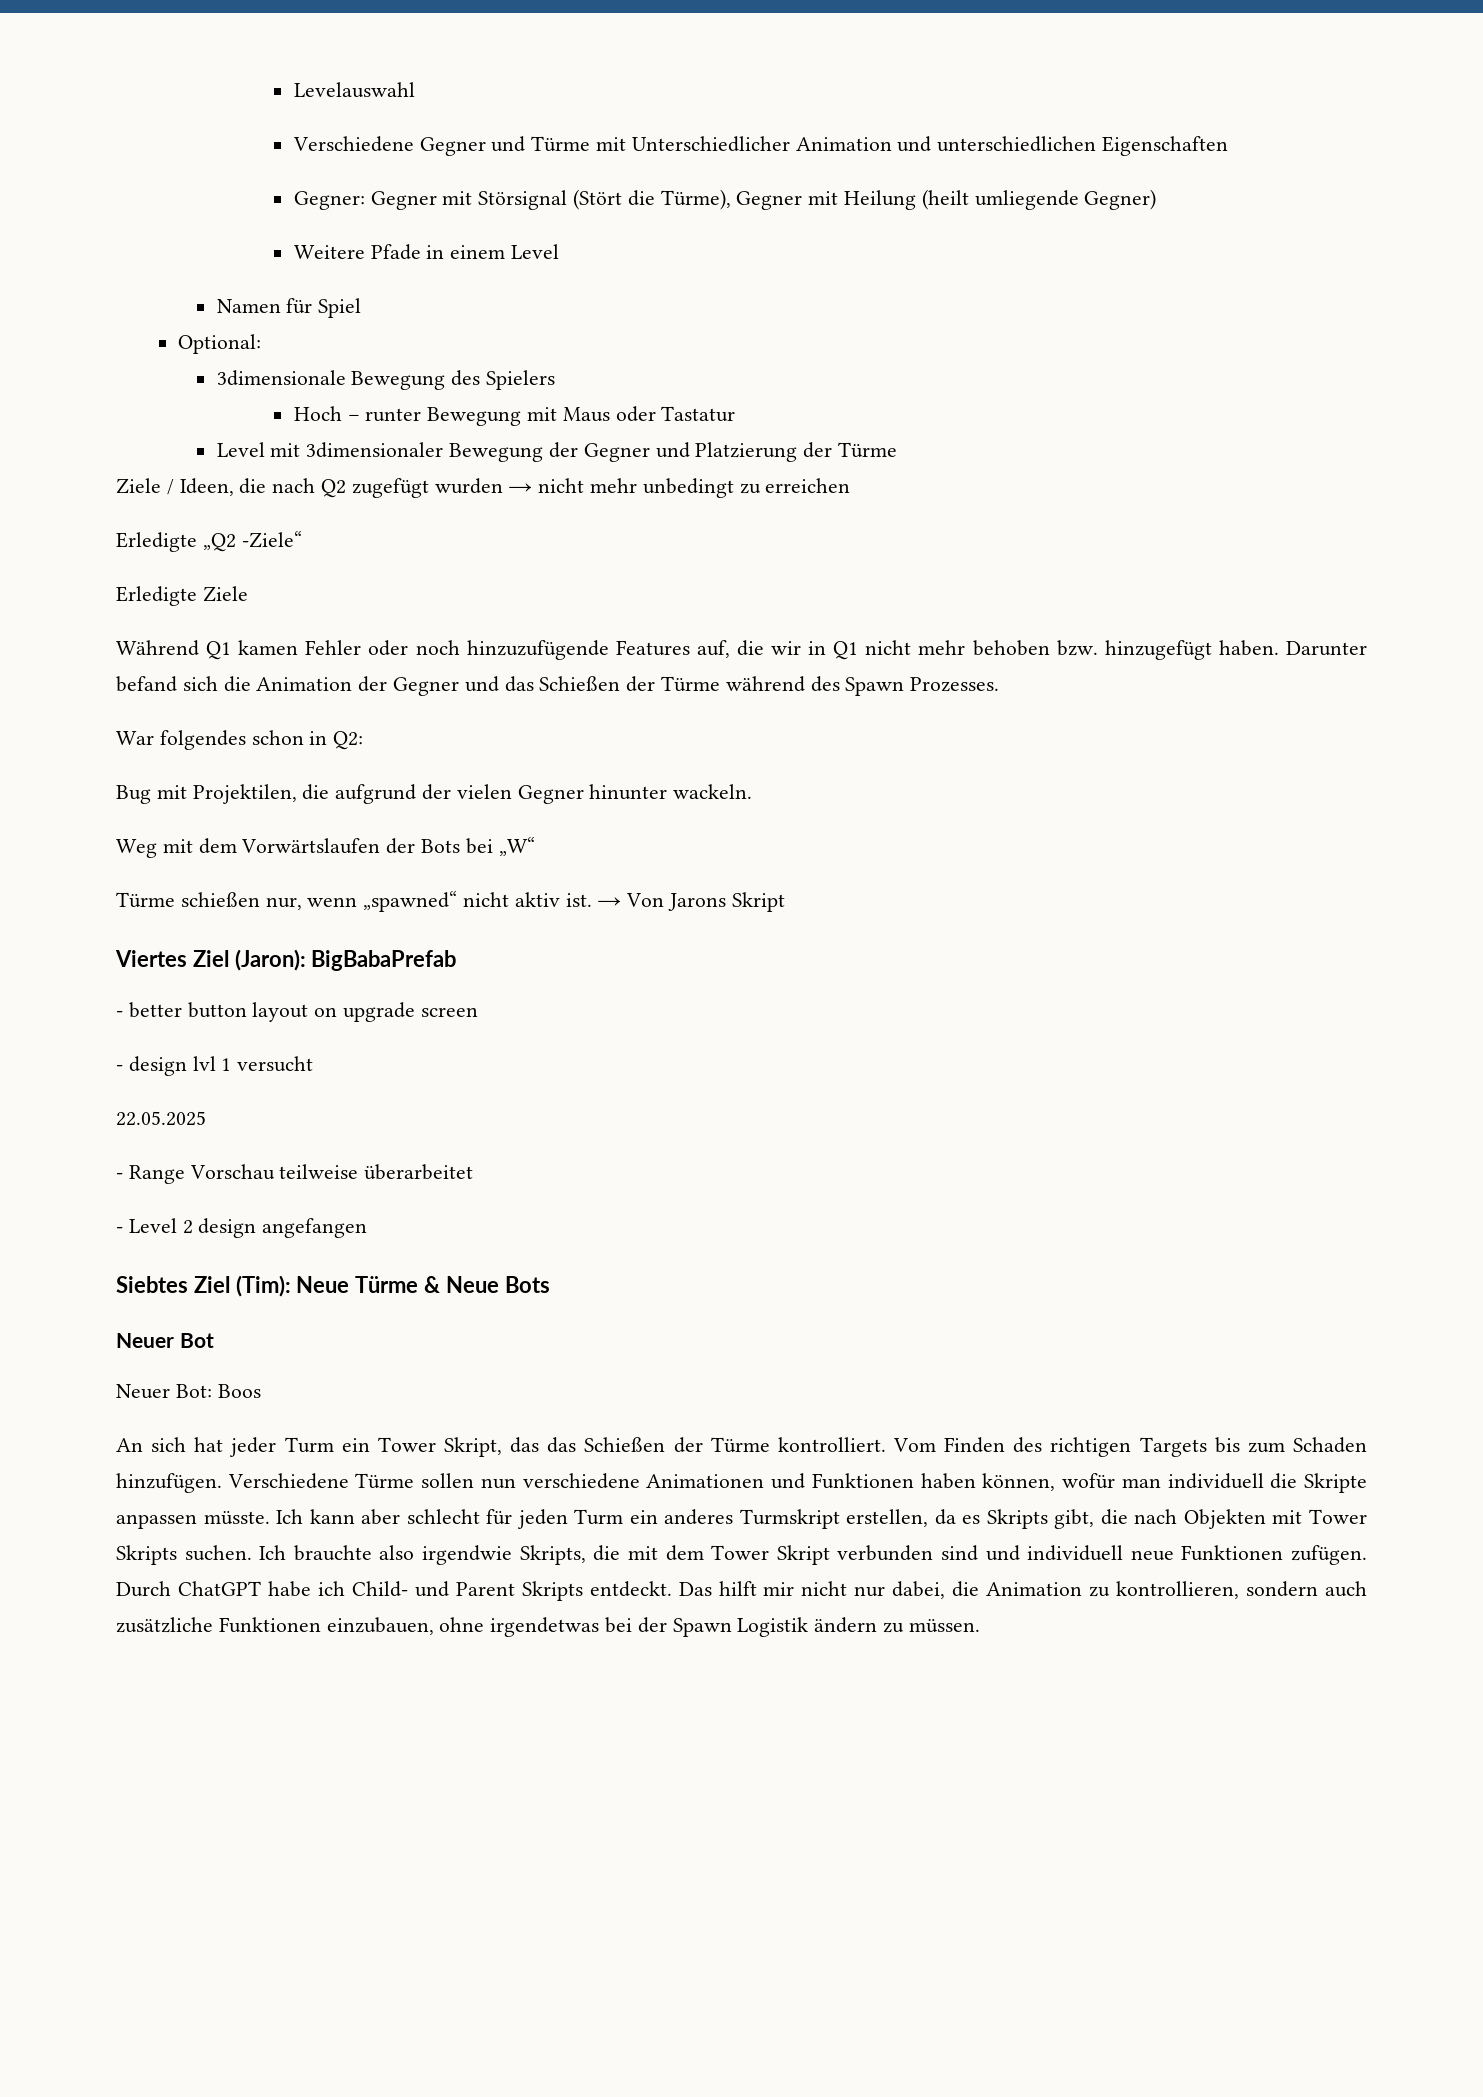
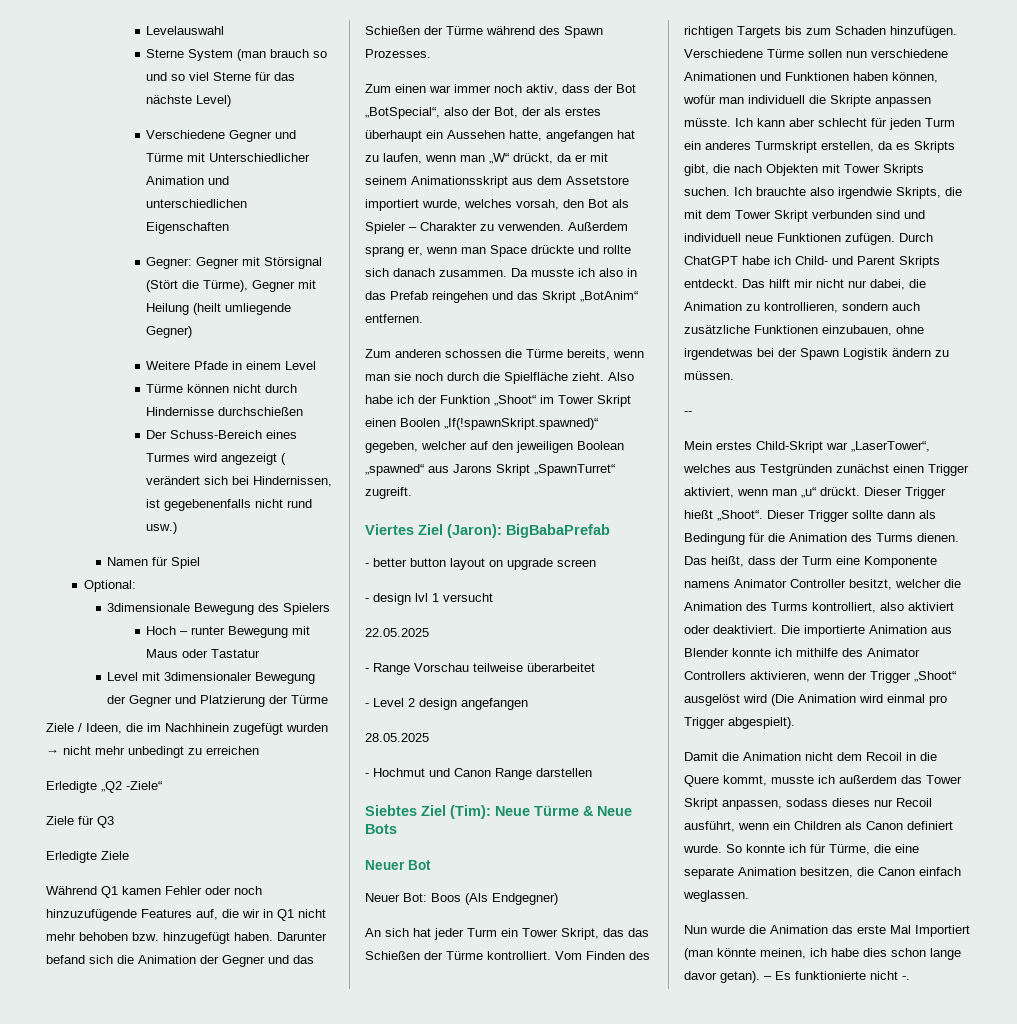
(415, 90) none -> [146,49,328,61] [146,72,296,81] [146,95,232,107] // Sterne System (man brauch so und so viel Sterne für das nächste Level)
(559, 251) none -> [146,384,298,393] [146,407,304,416] [146,430,298,439] [146,453,287,465] [146,476,333,487] [146,499,313,511] [146,522,178,534] // Türme können nicht durch Hindernisse durchschießen // Der Schuss-Bereich eines Turmes wird angezeigt ( verändert sich bei Hindernissen, ist gegebenenfalls nicht rund usw.)
[272,478,347,498] nach Q2 -> [147,723,229,732] im Nachhinein
(302, 539) none -> [46,816,114,828] // Ziele für Q3
[116,730,364,750] [116,784,753,804] [116,837,535,858] [116,891,665,912] War folgendes schon in Q2: // Bug mit Projektilen, die aufgrund der vielen Gegner hinunter wackeln. // Weg mit dem Vorwärtslaufen der Bots bei „W“ // Türme schießen nur, wenn „spawned“ nicht aktiv ist. → Von -> [365,84,636,95] [365,107,601,119] [365,130,635,142] [365,153,608,164] [365,176,629,188] [365,199,629,211] [365,222,628,234] [365,245,631,257] [365,268,637,277] [365,291,638,303] [365,314,423,323] [365,349,644,360] [365,372,634,384] [365,395,631,407] [365,418,598,430] [365,441,624,453] [365,464,449,476] Zum einen war immer noch aktiv, dass der Bot „BotSpecial“, also der Bot, der als erstes überhaupt ein Aussehen hatte, angefangen hat zu laufen, wenn man „W“ drückt, da er mit seinem Animationsskript aus dem Assetstore importiert wurde, welches vorsah, den Bot als Spieler – Charakter zu verwenden. Außerdem sprang er, wenn man Space drückte und rollte sich danach zusammen. Da musste ich also in das Prefab reingehen und das Skript „BotAnim“ entfernen. // Zum anderen schossen die Türme bereits, wenn man sie noch durch die Spielfläche zieht. Also habe ich der Funktion „Shoot“ im Tower Skript einen Boolen „If(!spawnSkript.spawned)“ gegeben, welcher auf den jeweiligen Boolean „spawned“ aus
(785, 902) none -> [534,464,615,476] [365,487,412,499] „SpawnTurret“ zugreift.
(368, 1228) none -> [365,733,429,742] [365,768,592,780] // 28.05.2025 // - Hochmut und Canon Range darstellen
(261, 1391) none -> [465,893,558,905] (Als Endgegner)
(980, 1625) none -> [684,411,692,415] [684,441,930,453] [683,464,969,476] [684,487,946,499] [684,510,936,522] [684,533,959,545] [684,556,937,568] [684,579,961,590] [684,602,954,613] [684,625,952,637] [684,648,920,657] [684,671,956,683] [684,694,947,706] [684,717,795,729] [684,752,937,761] [684,775,962,787] [684,798,932,810] [684,821,953,832] [683,844,919,855] [684,867,961,879] [683,890,749,902] [684,925,970,937] [684,948,961,960] [684,971,910,983] // -- // Mein erstes Child-Skript war „LaserTower“, welches aus Testgründen zunächst einen Trigger aktiviert, wenn man „u“ drückt. Dieser Trigger hießt „Shoot“. Dieser Trigger sollte dann als Bedingung für die Animation des Turms dienen. Das heißt, dass der Turm eine Komponente namens Animator Controller besitzt, welcher die Animation des Turms kontrolliert, also aktiviert oder deaktiviert. Die importierte Animation aus Blender konnte ich mithilfe des Animator Controllers aktivieren, wenn der Trigger „Shoot“ ausgelöst wird (Die Animation wird einmal pro Trigger abgespielt). // Damit die Animation nicht dem Recoil in die Quere kommt, musste ich außerdem das Tower Skript anpassen, sodass dieses nur Recoil ausführt, wenn ein Children als Canon definiert wurde. So konnte ich für Türme, die eine separate Animation besitzen, die Canon einfach weglassen. // Nun wurde die Animation das erste Mal Importiert (man könnte meinen, ich habe dies schon lange davor getan). – Es funktionierte nicht -.

